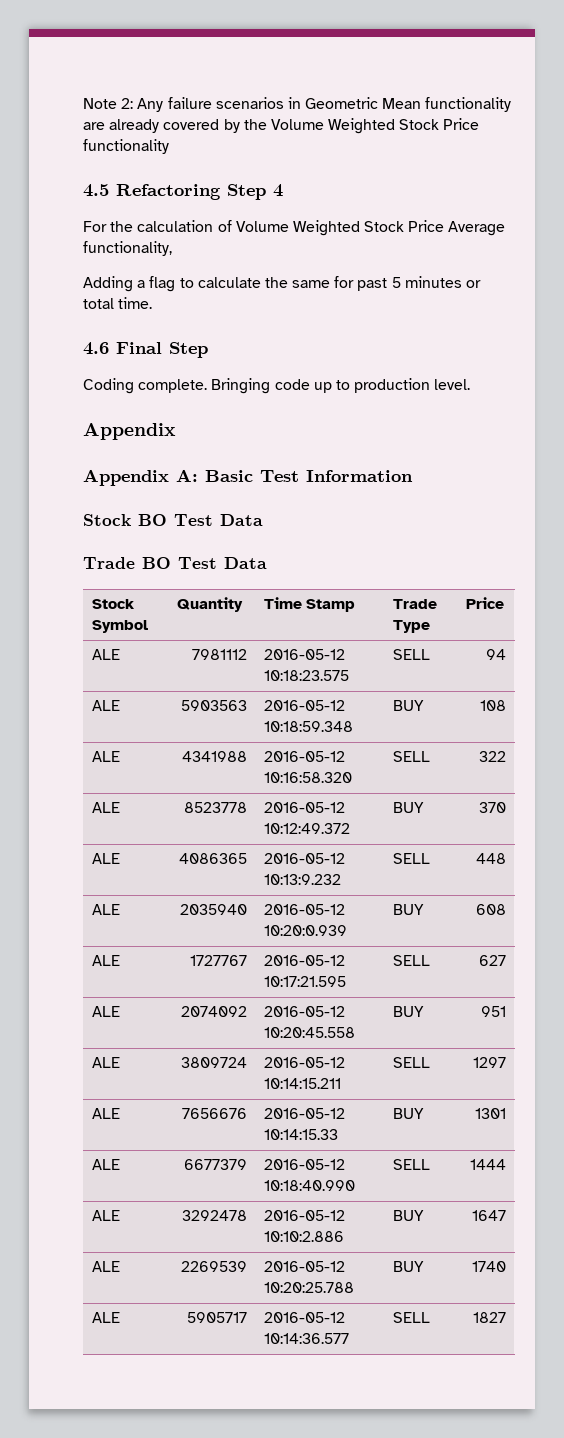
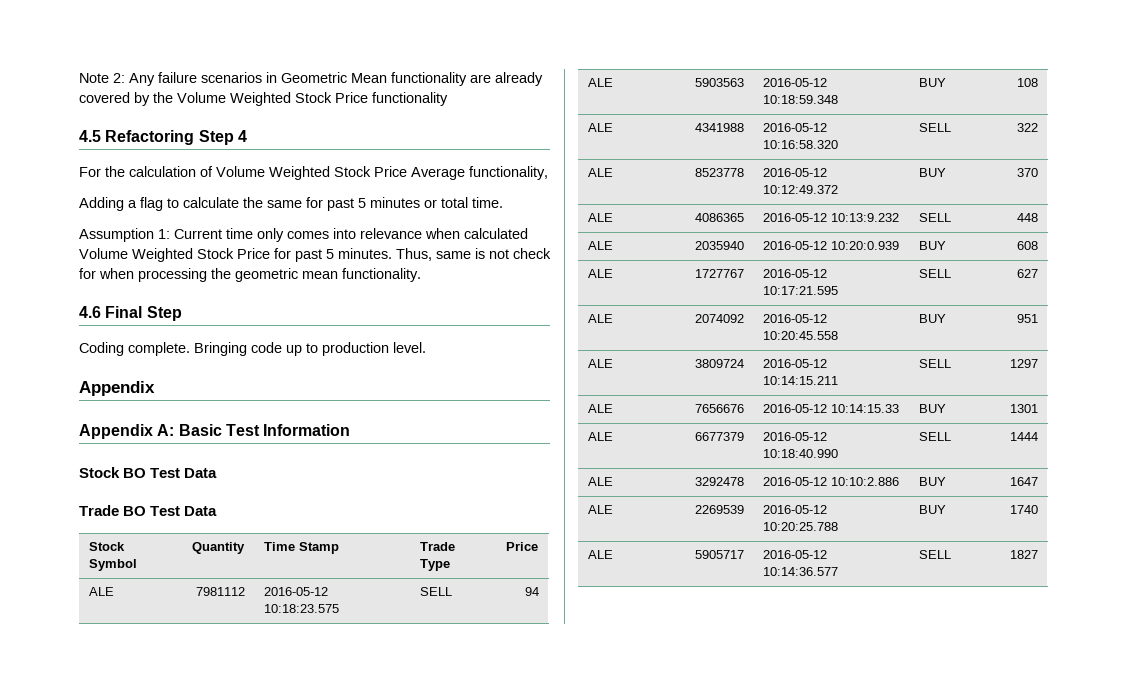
(153, 303) none -> [79,228,528,242] [79,248,551,262] [79,268,421,282] // Assumption 1: Current time only comes into relevance when calculated Volume Weighted Stock Price for past 5 minutes. Thus, same is not check for when processing the geometric mean functionality.

